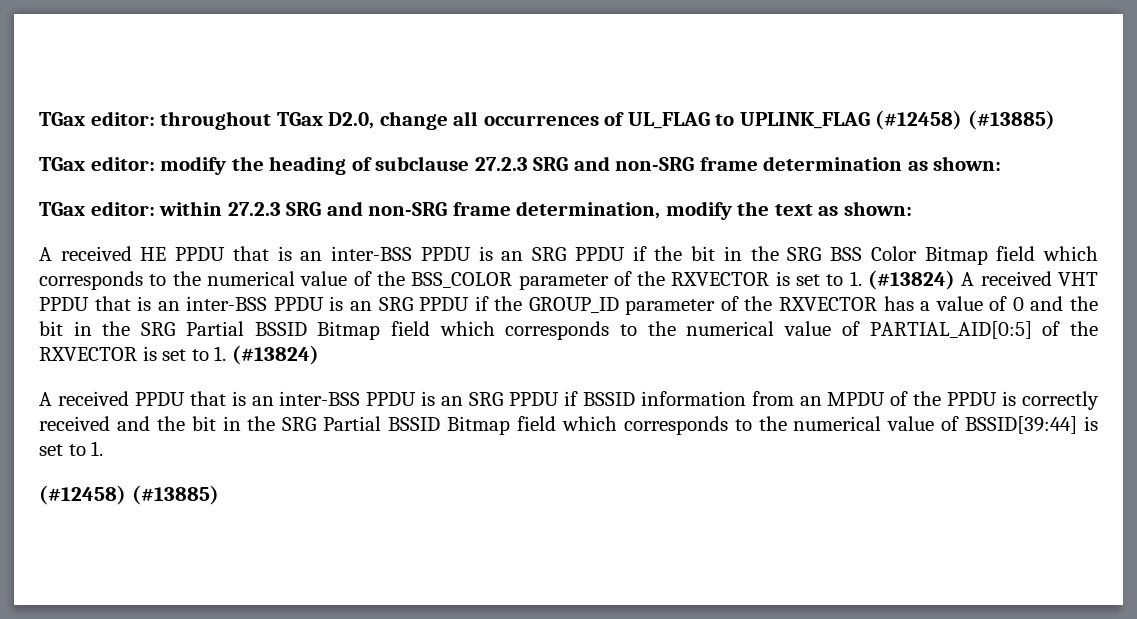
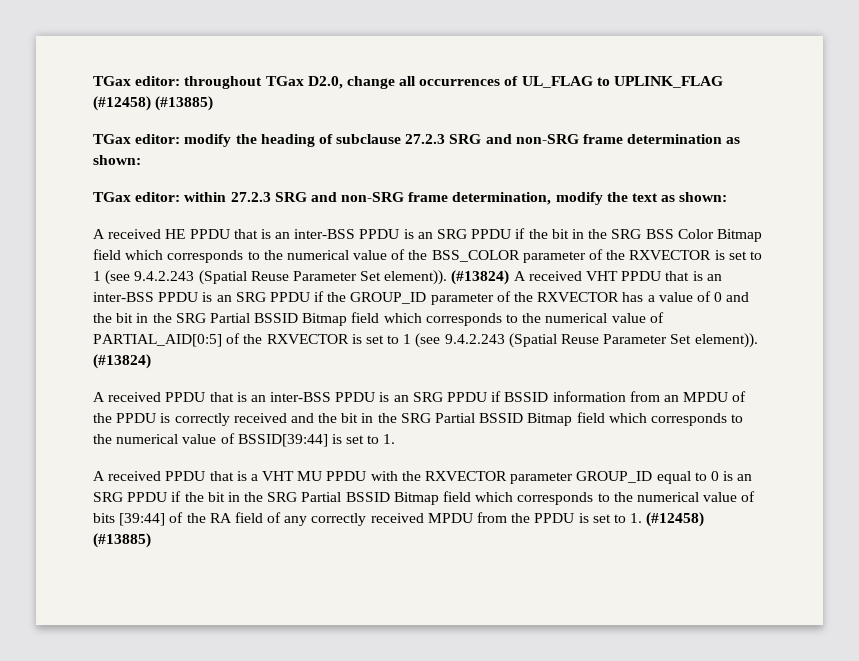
[849,271,862,286] 1. -> [93,270,448,285] 1 (see 9.4.2.243 (Spatial Reuse Parameter Set element)).
[214,346,227,361] 1. -> [403,333,758,348] 1 (see 9.4.2.243 (Spatial Reuse Parameter Set element)).
(104, 448) none -> [93,471,753,484] [93,491,756,505] [93,512,643,526] A received PPDU that is a VHT MU PPDU with the RXVECTOR parameter GROUP_ID equal to 0 is an SRG PPDU if the bit in the SRG Partial BSSID Bitmap field which corresponds to the numerical value of bits [39:44] of the RA field of any correctly received MPDU from the PPDU is set to 1.

